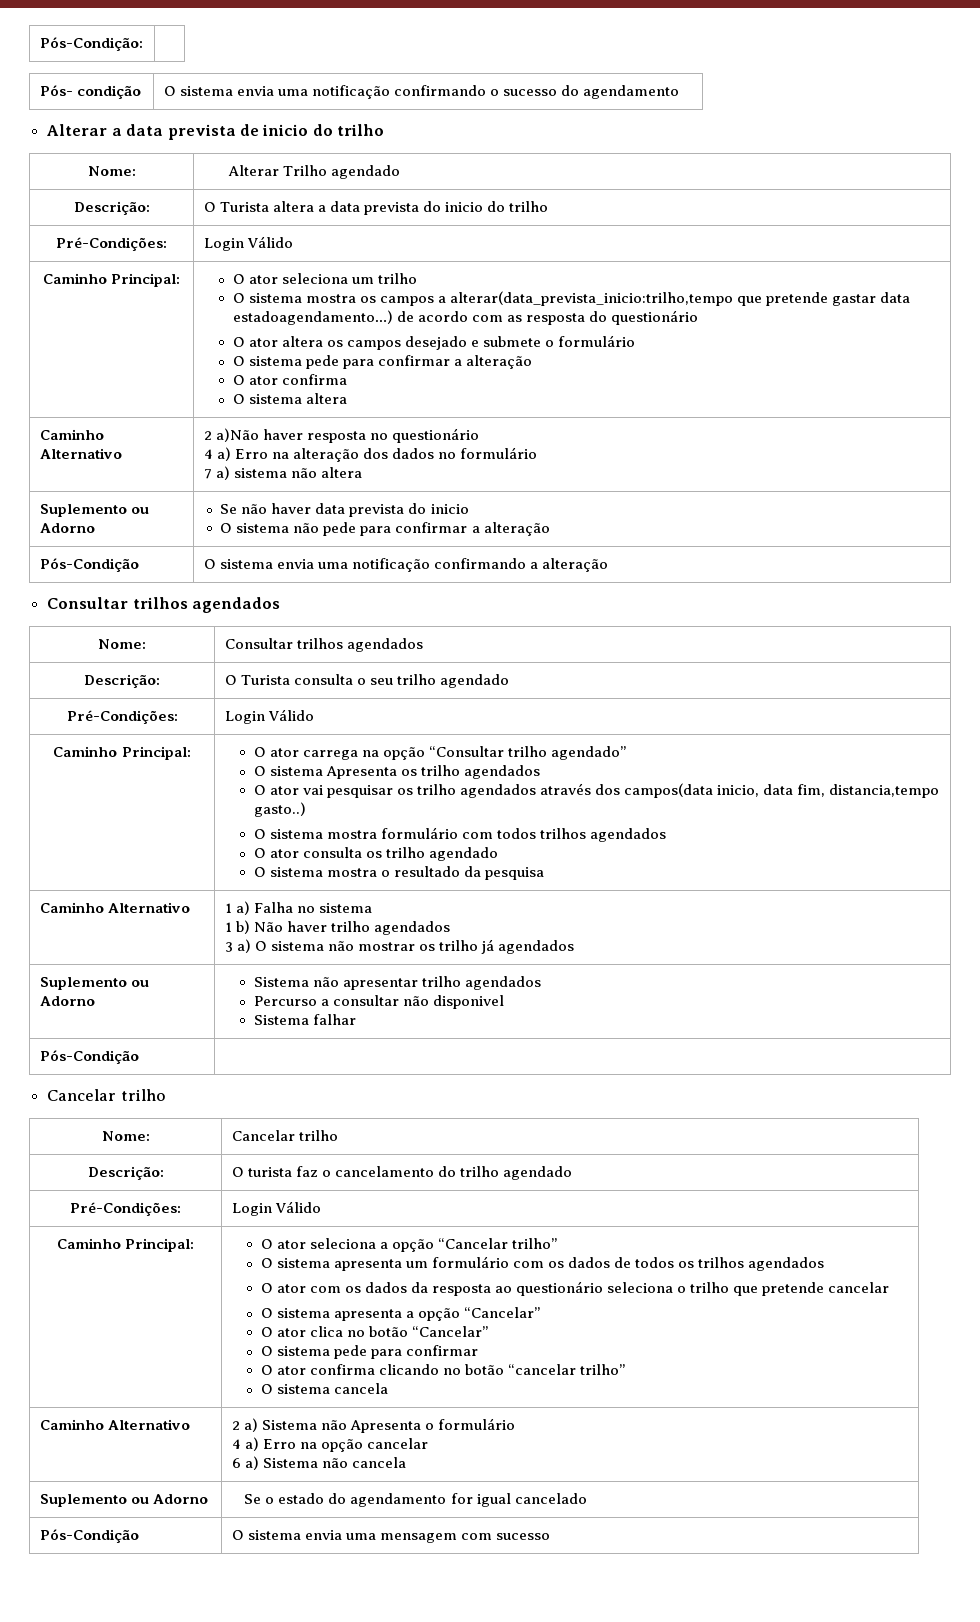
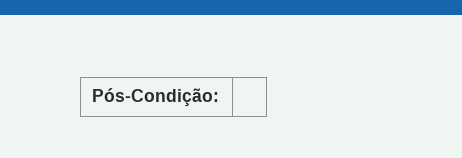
[39,85,141,99] [163,85,680,99] [47,124,385,140] [87,166,136,176] [227,165,400,179] [73,201,150,215] [203,201,549,215] [56,237,167,251] [203,236,293,251] [42,273,181,287] [232,273,417,284] [232,291,911,306] [232,310,699,325] [232,335,636,350] [232,355,533,369] [232,374,347,385] [232,393,347,404] [39,429,104,440] [39,448,122,459] [203,428,479,443] [203,447,538,462] [203,466,362,480] [39,504,149,517] [39,523,95,533] [220,503,469,517] [220,522,550,536] [39,558,139,572] [203,558,609,572] [47,597,281,613] [98,639,146,649] [224,638,423,652] [84,674,160,688] [224,674,509,688] [66,710,178,724] [224,709,314,724] [53,746,191,760] [253,746,627,760] [253,765,541,779] [253,783,940,798] [253,802,306,817] [253,827,667,842] [253,847,499,861] [253,866,545,880] [39,902,190,913] [224,901,372,915] [224,920,450,935] [224,939,575,954] [39,977,149,990] [39,996,95,1006] [253,976,541,990] [253,995,504,1009] [253,1014,356,1025] [39,1050,139,1064] [47,1089,166,1101] [101,1131,150,1141] [231,1130,338,1141] [87,1166,164,1180] [231,1166,573,1180] [70,1202,181,1216] [231,1201,321,1216] [56,1238,195,1252] [260,1238,558,1252] [260,1256,825,1271] [260,1281,890,1296] [260,1307,541,1321] [260,1326,489,1337] [260,1345,478,1359] [260,1364,626,1375] [260,1383,388,1394] [39,1419,190,1430] [231,1418,515,1433] [231,1437,428,1452] [231,1456,406,1470] [39,1494,208,1507] [244,1493,587,1507] [39,1529,139,1543] [231,1530,550,1543] // Pós- condição | O sistema envia uma notificação confirmando o sucesso do agendamento // Alterar a data prevista de inicio do trilho // Nome: | Alterar Trilho agendado // Descrição: | O Turista altera a data prevista do inicio do trilho // Pré-Condições: | Login Válido // Caminho Principal: | O ator seleciona um trilho // O sistema mostra os campos a alterar(data_prevista_inicio:trilho,tempo que pretende gastar data estadoagendamento…) de acordo com as resposta do questionário // O ator altera os campos desejado e submete o formulário // O sistema pede para confirmar a alteração // O ator confirma // O sistema altera // Caminho Alternativo | 2 a)Não haver resposta no questionário // 4 a) Erro na alteração dos dados no formulário // 7 a) sistema não altera // Suplemento ou Adorno | Se não haver data prevista do inicio // O sistema não pede para confirmar a alteração // Pós-Condição | O sistema envia uma notificação confirmando a alteração // Consultar trilhos agendados // Nome: | Consultar trilhos agendados // Descrição: | O Turista consulta o seu trilho agendado // Pré-Condições: | Login Válido // Caminho Principal: | O ator carrega na opção “Consultar trilho agendado” // O sistema Apresenta os trilho agendados // O ator vai pesquisar os trilho agendados através dos campos(data inicio, data fim, distancia,tempo gasto..) // O sistema mostra formulário com todos trilhos agendados // O ator consulta os trilho agendado // O sistema mostra o resultado da pesquisa // Caminho Alternativo | 1 a) Falha no sistema // 1 b) Não haver trilho agendados // 3 a) O sistema não mostrar os trilho já agendados // Suplemento ou Adorno | Sistema não apresentar trilho agendados // Percurso a consultar não disponivel // Sistema falhar // Pós-Condição | // Cancelar trilho // Nome: | Cancelar trilho // Descrição: | O turista faz o cancelamento do trilho agendado // Pré-Condições: | Login Válido // Caminho Principal: | O ator seleciona a opção “Cancelar trilho” // O sistema apresenta um formulário com os dados de todos os trilhos agendados // O ator com os dados da resposta ao questionário seleciona o trilho que pretende cancelar // O sistema apresenta a opção “Cancelar” // O ator clica no botão “Cancelar” // O sistema pede para confirmar // O ator confirma clicando no botão “cancelar trilho” // O sistema cancela // Caminho Alternativo | 2 a) Sistema não Apresenta o formulário // 4 a) Erro na opção cancelar // 6 a) Sistema não cancela // Suplemento ou Adorno | Se o estado do agendamento for igual cancelado // Pós-Condição | O sistema envia uma mensagem com sucesso -> (220, 97) none

